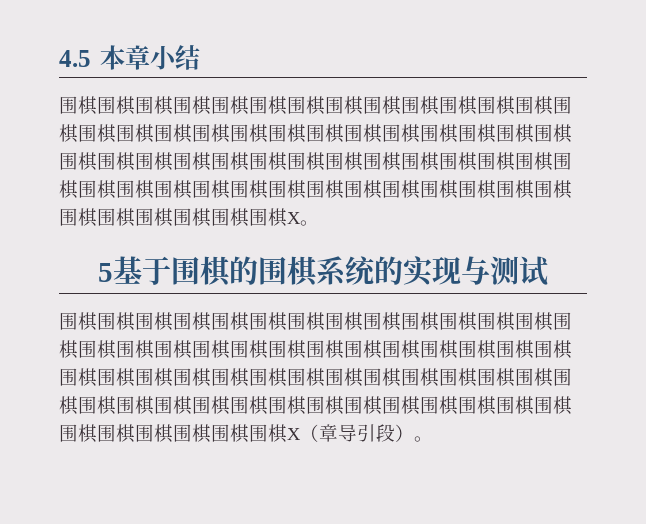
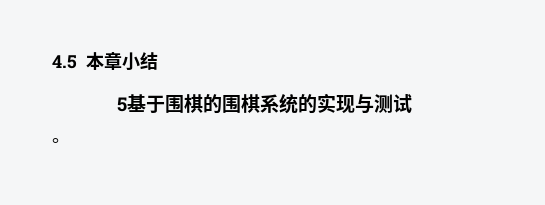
[59,96,572,115] [59,124,572,143] [59,152,572,171] [59,180,572,199] [59,208,319,227] // 围棋围棋围棋围棋围棋围棋围棋围棋围棋围棋围棋围棋围棋围棋围棋围棋围棋围棋围棋围棋围棋围棋围棋围棋围棋围棋围棋围棋围棋围棋围棋围棋围棋围棋围棋围棋围棋围棋围棋围棋围棋围棋围棋围棋围棋围棋围棋围棋围棋围棋围棋围棋围棋围棋围棋围棋围棋围棋围棋围棋X。 -> (158, 61) none
[59,312,572,331] [59,340,572,359] [59,368,572,387] [59,396,572,415] [59,424,414,443] 围棋围棋围棋围棋围棋围棋围棋围棋围棋围棋围棋围棋围棋围棋围棋围棋围棋围棋围棋围棋围棋围棋围棋围棋围棋围棋围棋围棋围棋围棋围棋围棋围棋围棋围棋围棋围棋围棋围棋围棋围棋围棋围棋围棋围棋围棋围棋围棋围棋围棋围棋围棋围棋围棋围棋围棋围棋围棋围棋围棋X（章导引段） -> (412, 103) none

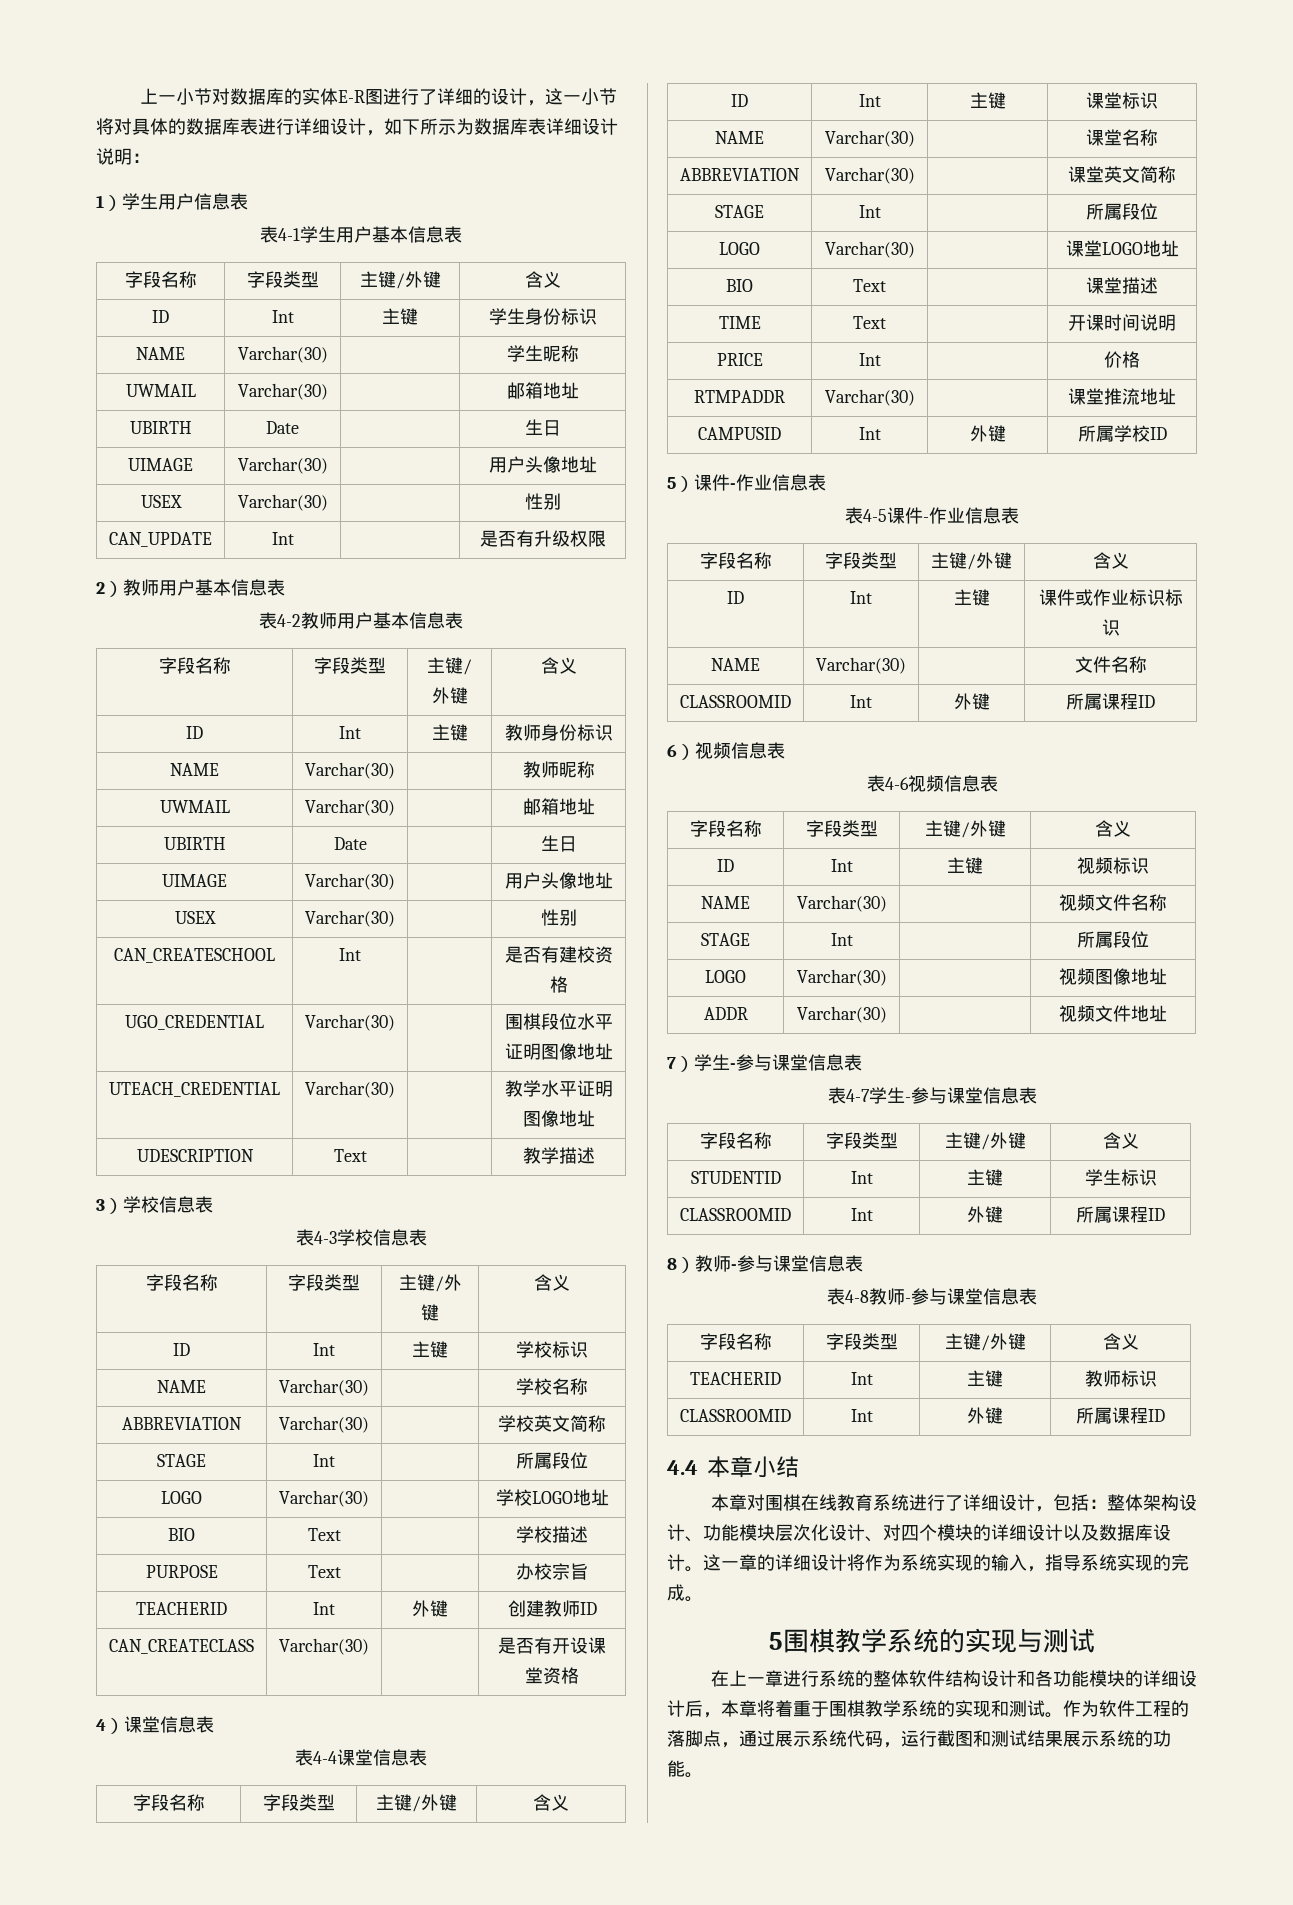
[52,52,158,71] [116,93,412,114] 4.5本章小结 // 5基于围棋的围棋系统的实现与测试 // -> [139,88,617,106] [96,118,618,136] [96,148,150,165] [96,193,248,211] [260,226,462,243] [124,271,197,288] [246,271,319,288] [359,271,441,289] [524,271,561,288] [152,310,169,323] [271,310,294,323] [382,308,418,325] [488,308,597,325] [136,347,185,360] [237,346,328,363] [506,345,579,362] [125,384,196,397] [237,383,328,400] [506,382,579,399] [129,421,192,434] [266,421,299,434] [524,419,561,436] [128,458,193,471] [237,457,328,474] [488,456,597,473] [140,495,182,508] [237,494,328,511] [524,493,561,510] [109,532,212,547] [271,532,294,545] [479,530,606,547] [96,579,285,597] [259,612,463,629] [158,657,231,674] [314,657,386,674] [427,657,472,675] [431,687,468,704] [540,657,577,674] [186,726,203,739] [339,726,361,739] [431,724,468,741] [504,724,613,741] [170,763,219,776] [305,762,395,779] [522,761,595,778] [159,800,230,813] [305,799,395,816] [522,798,595,815] [163,837,226,850] [333,837,367,850] [540,835,577,852] [162,874,227,887] [305,873,395,890] [504,872,613,889] [174,911,216,924] [305,910,395,927] [540,909,577,926] [114,948,275,963] [339,948,361,961] [504,946,613,963] [549,976,568,993] [125,1015,264,1030] [305,1014,395,1031] [504,1013,613,1030] [504,1043,613,1060] [109,1082,280,1097] [305,1081,395,1098] [504,1080,613,1097] [522,1110,595,1127] [136,1149,254,1162] [333,1149,367,1162] [522,1147,595,1164] [96,1196,213,1214] [295,1229,427,1246] [145,1274,218,1291] [288,1274,360,1291] [398,1274,462,1292] [421,1304,439,1321] [534,1274,570,1291] [173,1343,190,1356] [313,1343,335,1356] [412,1341,448,1358] [516,1341,588,1358] [157,1380,206,1393] [279,1379,369,1396] [516,1378,588,1395] [122,1417,242,1430] [279,1416,369,1433] [498,1415,606,1432] [157,1454,206,1467] [313,1454,335,1467] [516,1452,588,1469] [161,1491,202,1504] [279,1490,369,1507] [495,1489,609,1506] [168,1528,195,1541] [307,1528,341,1541] [516,1526,588,1543] [145,1565,218,1578] [307,1565,341,1578] [516,1563,588,1580] [136,1602,227,1615] [313,1602,335,1615] [412,1600,448,1617] [507,1600,597,1617] [109,1639,254,1654] [279,1638,369,1655] [498,1637,606,1654] [525,1667,579,1684] [96,1716,214,1734] [295,1749,427,1766] [132,1794,205,1811] [262,1794,335,1811] [376,1794,457,1812] [533,1794,569,1811] [731,94,748,107] [858,94,881,107] [969,92,1006,109] [1086,92,1158,109] [715,131,764,144] [824,130,915,147] [1086,129,1158,146] [680,168,800,181] [824,167,915,184] [1068,166,1176,183] [715,205,764,218] [858,205,881,218] [1086,203,1158,220] [719,242,760,255] [824,241,915,258] [1065,240,1179,257] [726,279,753,292] [853,279,886,292] [1086,277,1158,294] [718,316,761,329] [853,316,886,329] [1068,314,1176,331] [716,353,763,366] [858,353,881,366] [1104,351,1140,368] [694,390,785,403] [824,389,915,406] [1068,388,1176,405] [698,427,781,440] [858,427,881,440] [969,425,1006,442] [1077,425,1167,442] [667,474,826,492] [845,507,1019,524] [699,552,772,569] [825,552,897,569] [931,552,1012,570] [1092,552,1129,569] [727,591,744,604] [850,591,872,604] [953,589,990,606] [1038,589,1183,606] [1101,619,1120,636] [711,658,760,671] [816,657,906,674] [1074,656,1147,673] [680,695,791,708] [850,695,872,708] [953,693,990,710] [1066,693,1155,710] [667,742,785,760] [866,775,998,792] [689,820,762,837] [805,820,878,837] [924,820,1006,838] [1095,820,1131,837] [717,859,734,872] [830,859,853,872] [947,857,983,874] [1077,857,1149,874] [701,896,750,909] [796,895,887,912] [1059,894,1167,911] [701,933,750,946] [830,933,853,946] [1077,931,1149,948] [705,970,746,983] [796,969,887,986] [1059,968,1167,985] [703,1007,748,1020] [796,1006,887,1023] [1059,1005,1167,1022] [667,1054,862,1072] [827,1087,1037,1104] [699,1132,772,1149] [825,1132,898,1149] [944,1132,1026,1150] [1102,1132,1139,1149] [690,1171,781,1184] [850,1171,873,1184] [967,1169,1003,1186] [1084,1169,1157,1186] [680,1208,791,1221] [850,1208,873,1221] [967,1206,1003,1223] [1076,1206,1165,1223] [667,1255,863,1273] [827,1288,1037,1305] [699,1333,772,1350] [825,1333,898,1350] [944,1333,1026,1351] [1102,1333,1139,1350] [690,1372,781,1385] [850,1372,873,1385] [967,1370,1003,1387] [1084,1370,1157,1387] [680,1409,791,1422] [850,1409,873,1422] [967,1407,1003,1424] [1076,1407,1165,1424] [667,1456,799,1478] [710,1494,1197,1512] [667,1524,1171,1542] [667,1554,1189,1572] [667,1584,703,1602] [769,1628,1095,1653] [710,1670,1197,1687] [667,1700,1189,1718] [667,1730,1171,1748] [667,1760,685,1777] 上一小节对数据库的实体E-R图进行了详细的设计，这一小节将对具体的数据库表进行详细设计，如下所示为数据库表详细设计说明： // 1）学生用户信息表 // 表4-1学生用户基本信息表 // 字段名称 | 字段类型 | 主键/外键 | 含义 // ID | Int | 主键 | 学生身份标识 // NAME | Varchar(30) | | 学生昵称 // UWMAIL | Varchar(30) | | 邮箱地址 // UBIRTH | Date | | 生日 // UIMAGE | Varchar(30) | | 用户头像地址 // USEX | Varchar(30) | | 性别 // CAN_UPDATE | Int | | 是否有升级权限 // 2）教师用户基本信息表 // 表4-2教师用户基本信息表 // 字段名称 | 字段类型 | 主键/外键 | 含义 // ID | Int | 主键 | 教师身份标识 // NAME | Varchar(30) | | 教师昵称 // UWMAIL | Varchar(30) | | 邮箱地址 // UBIRTH | Date | | 生日 // UIMAGE | Varchar(30) | | 用户头像地址 // USEX | Varchar(30) | | 性别 // CAN_CREATESCHOOL | Int | | 是否有建校资格 // UGO_CREDENTIAL | Varchar(30) | | 围棋段位水平证明图像地址 // UTEACH_CREDENTIAL | Varchar(30) | | 教学水平证明图像地址 // UDESCRIPTION | Text | | 教学描述 // 3）学校信息表 // 表4-3学校信息表 // 字段名称 | 字段类型 | 主键/外键 | 含义 // ID | Int | 主键 | 学校标识 // NAME | Varchar(30) | | 学校名称 // ABBREVIATION | Varchar(30) | | 学校英文简称 // STAGE | Int | | 所属段位 // LOGO | Varchar(30) | | 学校LOGO地址 // BIO | Text | | 学校描述 // PURPOSE | Text | | 办校宗旨 // TEACHERID | Int | 外键 | 创建教师ID // CAN_CREATECLASS | Varchar(30) | | 是否有开设课堂资格 // 4）课堂信息表 // 表4-4课堂信息表 // 字段名称 | 字段类型 | 主键/外键 | 含义 // ID | Int | 主键 | 课堂标识 // NAME | Varchar(30) | | 课堂名称 // ABBREVIATION | Varchar(30) | | 课堂英文简称 // STAGE | Int | | 所属段位 // LOGO | Varchar(30) | | 课堂LOGO地址 // BIO | Text | | 课堂描述 // TIME | Text | | 开课时间说明 // PRICE | Int | | 价格 // RTMPADDR | Varchar(30) | | 课堂推流地址 // CAMPUSID | Int | 外键 | 所属学校ID // 5）课件-作业信息表 // 表4-5课件-作业信息表 // 字段名称 | 字段类型 | 主键/外键 | 含义 // ID | Int | 主键 | 课件或作业标识标识 // NAME | Varchar(30) | | 文件名称 // CLASSROOMID | Int | 外键 | 所属课程ID // 6）视频信息表 // 表4-6视频信息表 // 字段名称 | 字段类型 | 主键/外键 | 含义 // ID | Int | 主键 | 视频标识 // NAME | Varchar(30) | | 视频文件名称 // STAGE | Int | | 所属段位 // LOGO | Varchar(30) | | 视频图像地址 // ADDR | Varchar(30) | | 视频文件地址 // 7）学生-参与课堂信息表 // 表4-7学生-参与课堂信息表 // 字段名称 | 字段类型 | 主键/外键 | 含义 // STUDENTID | Int | 主键 | 学生标识 // CLASSROOMID | Int | 外键 | 所属课程ID // 8）教师-参与课堂信息表 // 表4-8教师-参与课堂信息表 // 字段名称 | 字段类型 | 主键/外键 | 含义 // TEACHERID | Int | 主键 | 教师标识 // CLASSROOMID | Int | 外键 | 所属课程ID // 4.4本章小结 // 本章对围棋在线教育系统进行了详细设计，包括：整体架构设计、功能模块层次化设计、对四个模块的详细设计以及数据库设计。这一章的详细设计将作为系统实现的输入，指导系统实现的完成。 // 5围棋教学系统的实现与测试 // 在上一章进行系统的整体软件结构设计和各功能模块的详细设计后，本章将着重于围棋教学系统的实现和测试。作为软件工程的落脚点，通过展示系统代码，运行截图和测试结果展示系统的功能

